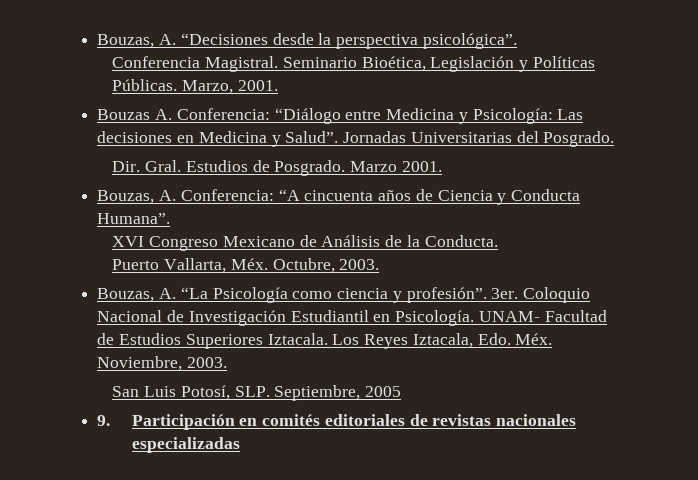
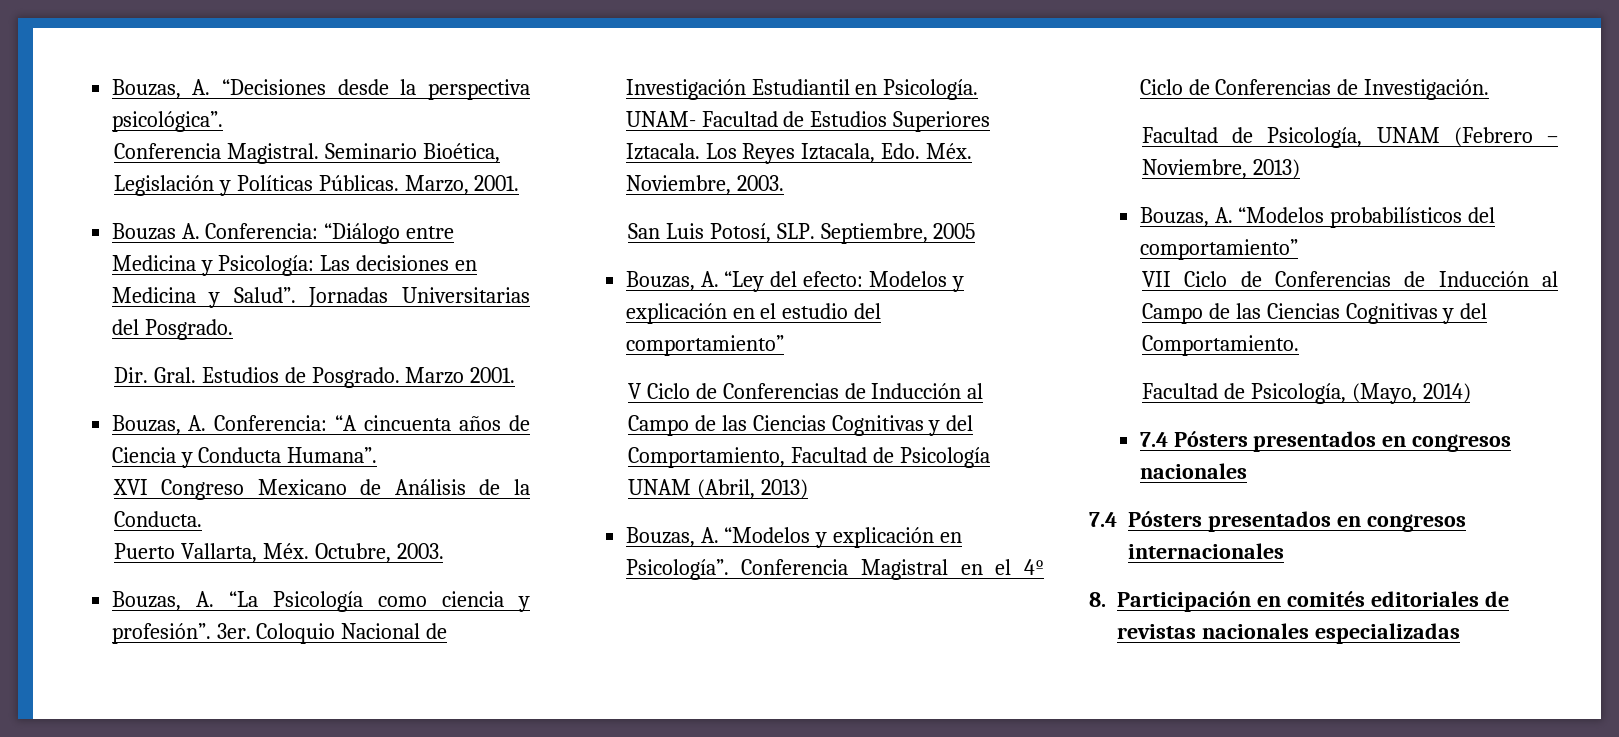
[97,415,111,426] 9. -> [625,271,965,292] [625,303,882,324] [625,335,784,356] [627,383,984,399] [627,415,974,436] [627,447,990,468] [627,479,808,499] [625,527,963,548] [625,559,1044,580] [1139,79,1490,100] [1141,127,1558,148] [1141,159,1300,179] [1139,207,1496,228] [1139,239,1298,260] [1141,271,1558,287] [1141,303,1488,324] [1141,335,1299,356] [1141,383,1471,404] [1139,431,1512,452] [1139,463,1247,479] [1089,511,1466,532] [1128,543,1284,559] [1089,592,1106,607] Bouzas, A. “Ley del efecto: Modelos y explicación en el estudio del comportamiento” // V Ciclo de Conferencias de Inducción al Campo de las Ciencias Cognitivas y del Comportamiento, Facultad de Psicología UNAM (Abril, 2013) // Bouzas, A. “Modelos y explicación en Psicología”. Conferencia Magistral en el 4º Ciclo de Conferencias de Investigación. // Facultad de Psicología, UNAM (Febrero – Noviembre, 2013) // Bouzas, A. “Modelos probabilísticos del comportamiento” // VII Ciclo de Conferencias de Inducción al Campo de las Ciencias Cognitivas y del Comportamiento. // Facultad de Psicología, (Mayo, 2014) // 7.4 Pósters presentados en congresos nacionales // 7.4 Pósters presentados en congresos internacionales // 8.

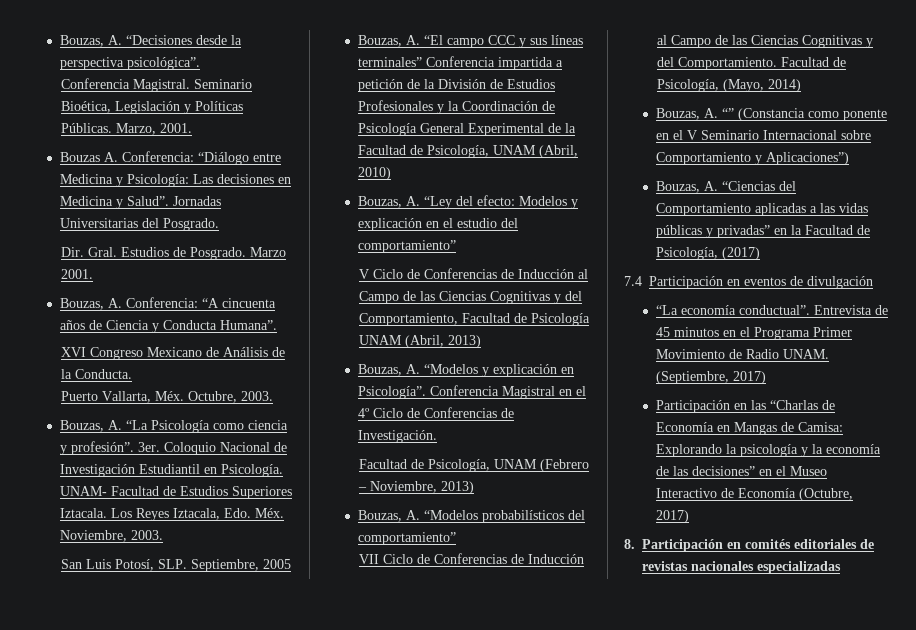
(976, 231) none -> [357,35,583,48] [357,56,563,70] [357,79,555,92] [357,100,555,114] [357,123,576,136] [357,145,578,158] [357,167,391,180] // Bouzas, A. “El campo CCC y sus líneas terminales” Conferencia impartida a petición de la División de Estudios Profesionales y la Coordinación de Psicología General Experimental de la Facultad de Psicología, UNAM (Abril, 2010)
(1299, 345) // -> (777, 63) none
[1139,431,1512,452] [1139,463,1247,479] [1089,511,1466,532] [1128,543,1284,559] 7.4 Pósters presentados en congresos nacionales // 7.4 Pósters presentados en congresos internacionales -> [655,108,887,121] [655,130,871,140] [655,152,849,165] [655,181,796,193] [655,203,868,216] [655,225,870,238] [655,247,760,260] [624,276,873,289] [655,305,888,315] [655,327,852,340] [655,349,829,359] [655,371,766,384] [655,400,835,413] [655,422,843,435] [655,444,881,457] [655,466,827,476] [655,488,853,501] [655,510,689,523] Bouzas, A. “” (Constancia como ponente en el V Seminario Internacional sobre Comportamiento y Aplicaciones”) // Bouzas, A. “Ciencias del Comportamiento aplicadas a las vidas públicas y privadas” en la Facultad de Psicología, (2017) // 7.4 Participación en eventos de divulgación // “La economía conductual”. Entrevista de 45 minutos en el Programa Primer Movimiento de Radio UNAM. (Septiembre, 2017) // Participación en las “Charlas de Economía en Mangas de Camisa: Explorando la psicología y la economía de las decisiones” en el Museo Interactivo de Economía (Octubre, 2017)

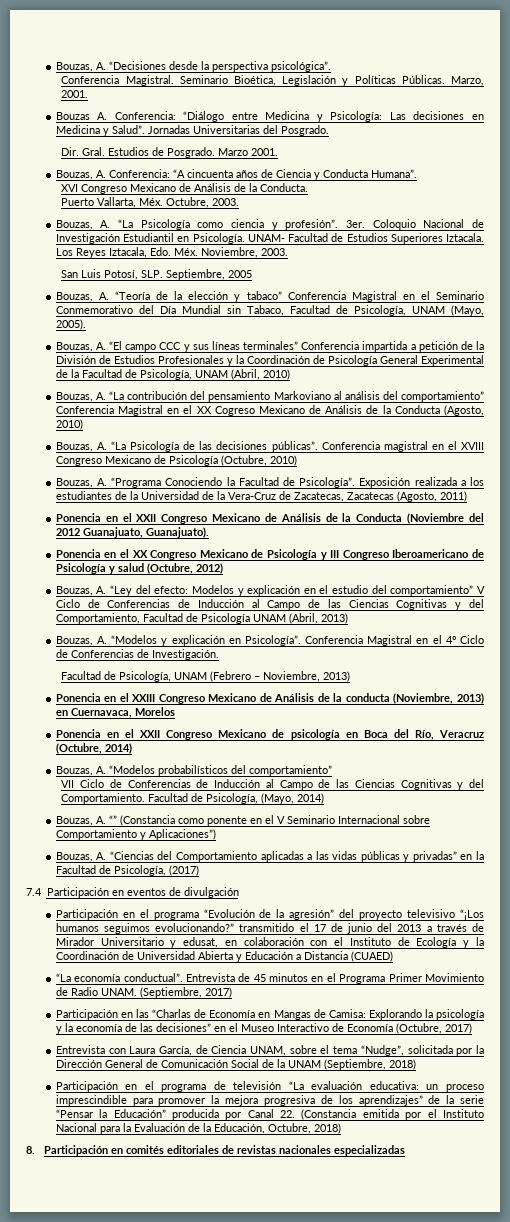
(291, 564) none -> [55,291,484,302] [55,305,484,316] [55,319,86,330] // Bouzas, A. “Teoría de la elección y tabaco” Conferencia Magistral en el Seminario Conmemorativo del Día Mundial sin Tabaco, Facultad de Psicología, UNAM (Mayo, 2005).
(391, 173) none -> [55,391,485,402] [55,405,484,416] [55,419,83,430] [55,441,484,452] [55,455,297,466] [55,477,485,488] [55,491,467,502] [55,513,484,524] [55,527,209,538] [55,549,484,560] [55,563,223,574] // Bouzas, A. “La contribución del pensamiento Markoviano al análisis del comportamiento” Conferencia Magistral en el XX Cogreso Mexicano de Análisis de la Conducta (Agosto, 2010) // Bouzas, A. “La Psicología de las decisiones públicas”. Conferencia magistral en el XVIII Congreso Mexicano de Psicología (Octubre, 2010) // Bouzas, A. “Programa Conociendo la Facultad de Psicología”. Exposición realizada a los estudiantes de la Universidad de la Vera-Cruz de Zacatecas, Zacatecas (Agosto, 2011) // Ponencia en el XXII Congreso Mexicano de Análisis de la Conducta (Noviembre del 2012 Guanajuato, Guanajuato). // Ponencia en el XX Congreso Mexicano de Psicología y III Congreso Iberoamericano de Psicología y salud (Octubre, 2012)
(456, 246) // -> (474, 590) none
(474, 487) none -> [55,693,485,704] [55,707,175,718] [55,729,484,740] [55,743,132,754] // Ponencia en el XXIII Congreso Mexicano de Análisis de la conducta (Noviembre, 2013) en Cuernavaca, Morelos // Ponencia en el XXII Congreso Mexicano de psicología en Boca del Río, Veracruz (Octubre, 2014)
(873, 282) none -> [55,909,484,920] [55,923,484,934] [55,937,485,948] [55,951,393,962] // Participación en el programa “Evolución de la agresión” del proyecto televisivo “¡Los humanos seguimos evolucionando?” transmitido el 17 de junio del 2013 a través de Mirador Universitario y edusat, en colaboración con el Instituto de Ecología y la Coordinación de Universidad Abierta y Educación a Distancia (CUAED)
(689, 516) none -> [55,1045,484,1056] [55,1059,416,1070] [55,1081,484,1092] [55,1095,485,1106] [55,1109,484,1120] [55,1123,341,1134] // Entrevista con Laura García, de Ciencia UNAM, sobre el tema “Nudge”, solicitada por la Dirección General de Comunicación Social de la UNAM (Septiembre, 2018) // Participación en el programa de televisión “La evaluación educativa: un proceso imprescindible para promover la mejora progresiva de los aprendizajes” de la serie “Pensar la Educación” producida por Canal 22. (Constancia emitida por el Instituto Nacional para la Evaluación de la Educación, Octubre, 2018)

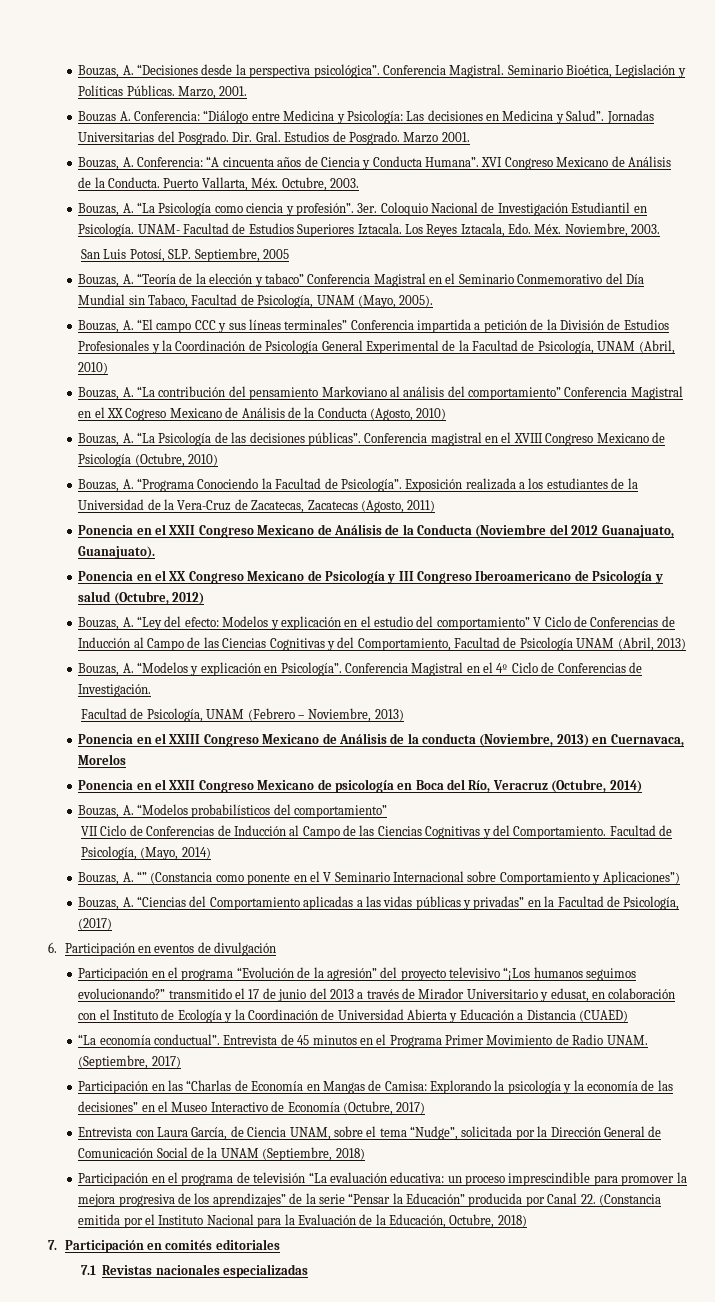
(331, 66) // -> (380, 71) none
(329, 130) // -> (230, 138) none
(417, 173) // -> (480, 162) none
(309, 187) // -> (161, 182) none
[26,888,42,896] 7.4 -> [48,942,57,953] 6.
[26,1146,35,1154] 8. -> [48,1240,57,1250] 7.
[221,1145,276,1154] de revistas -> [81,1265,153,1275] // 7.1 Revistas

